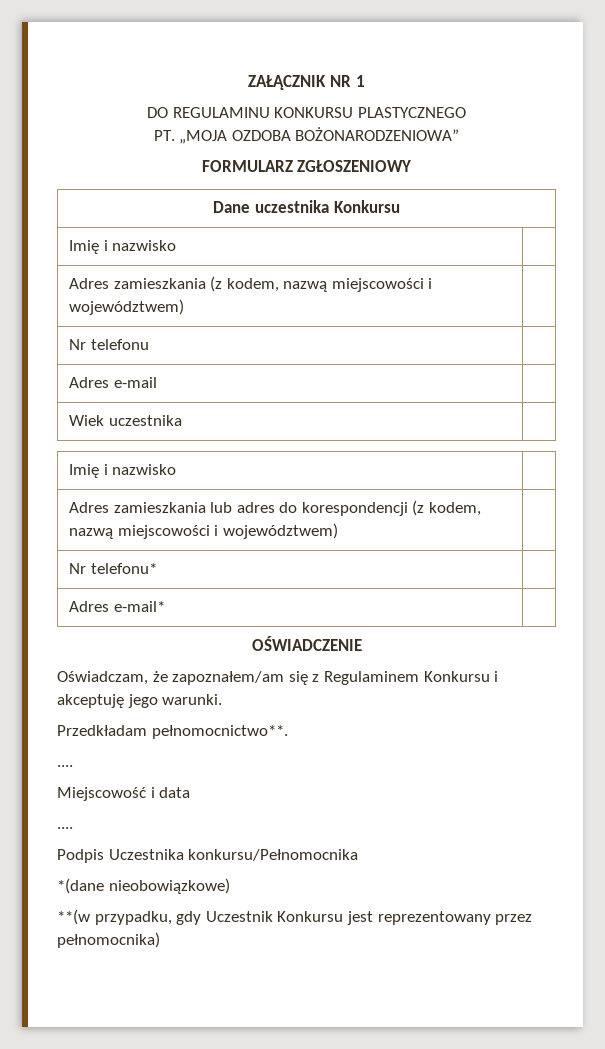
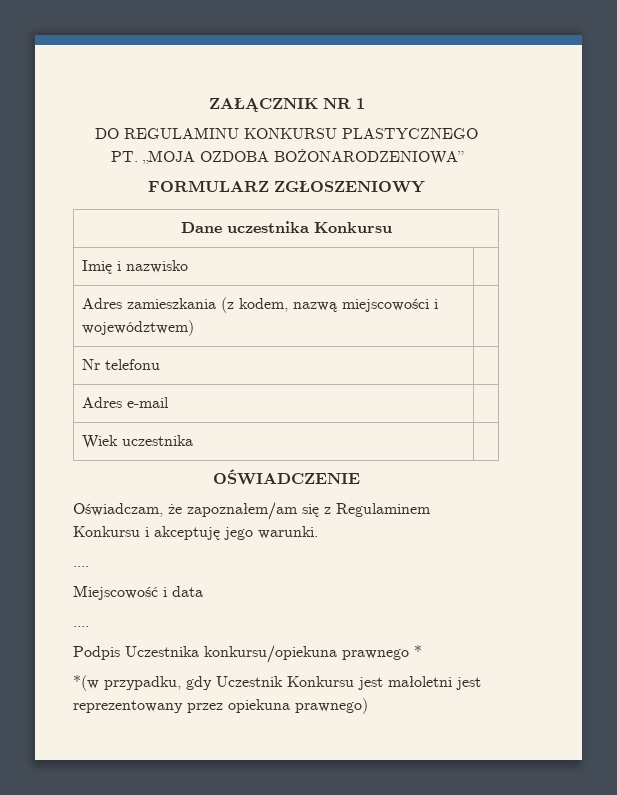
[68,464,177,478] [68,500,482,516] [68,523,338,539] [68,563,157,574] [68,601,165,612] // Imię i nazwisko | // Adres zamieszkania lub adres do korespondencji (z kodem, nazwą miejscowości i województwem) | // Nr telefonu* | // Adres e-mail* | -> (193, 440) none
[57,725,288,739] // Przedkładam pełnomocnictwo**. -> (318, 532) none
[188,849,359,861] [57,878,230,894] [57,909,90,925] konkursu/Pełnomocnika // *(dane nieobowiązkowe) // **(w -> [204,645,422,663] [73,675,99,691] konkursu/opiekuna prawnego * // *(w
[377,911,533,925] [57,932,160,948] reprezentowany przez pełnomocnika) -> [388,676,481,690] [73,698,368,714] małoletni jest reprezentowany przez opiekuna prawnego)

